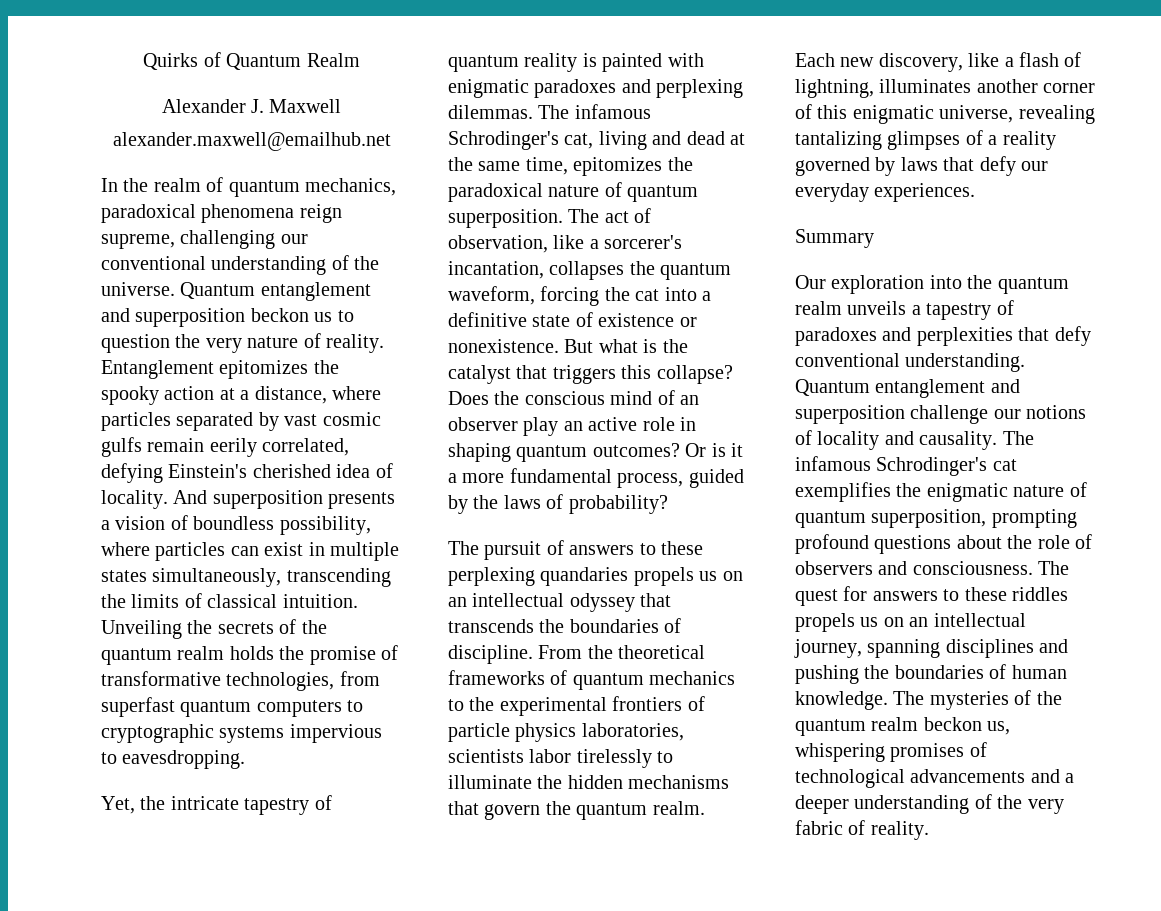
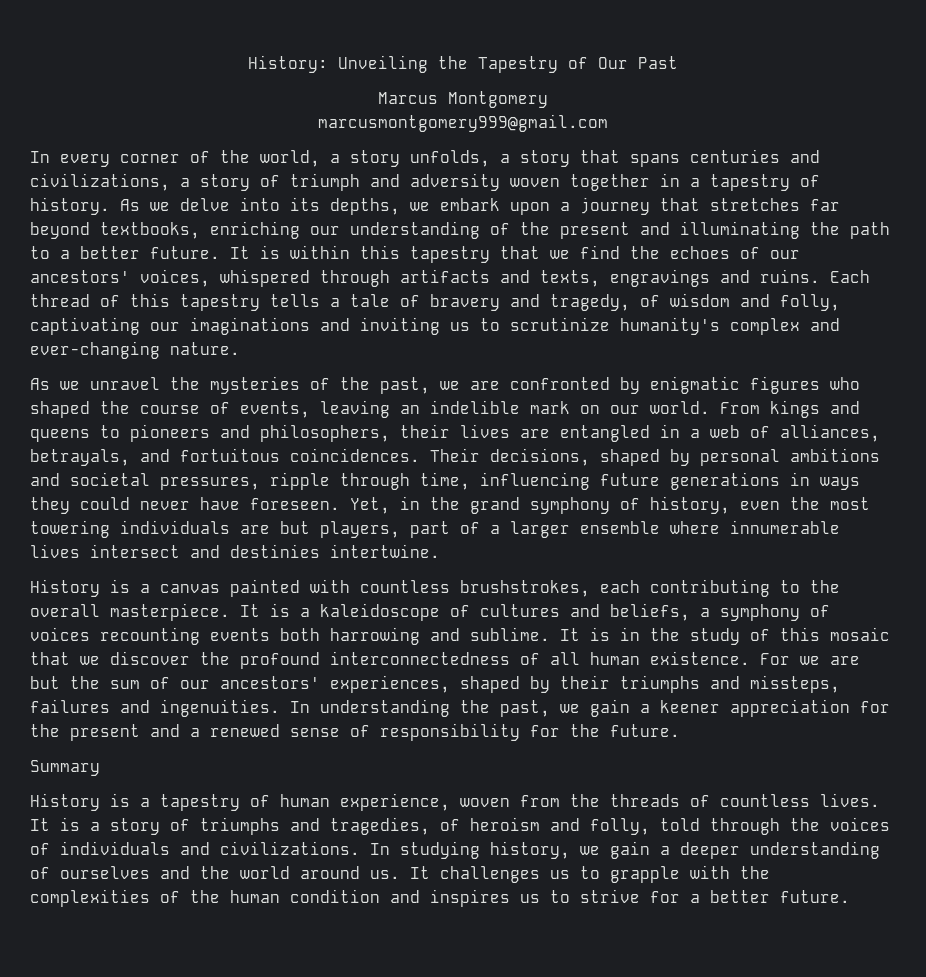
[143,52,360,70] [161,99,342,113] [112,132,391,151] [101,177,396,197] [101,204,342,223] [101,230,308,249] [101,255,380,275] [101,282,371,301] [101,308,354,327] [101,333,384,353] [101,360,339,379] [101,386,381,405] [101,412,381,431] [101,437,350,457] [101,463,393,483] [101,490,396,509] [101,515,371,535] [101,542,399,561] [101,568,391,587] [101,593,358,608] [101,619,327,639] [101,645,398,665] [101,671,380,691] [101,697,364,717] [101,724,382,743] [101,750,246,769] [101,795,332,815] [448,53,704,72] [448,79,744,98] [448,104,651,119] [448,131,745,150] [448,157,693,176] [448,182,699,202] [448,208,652,228] [448,235,683,253] [448,261,732,280] [448,286,711,306] [448,312,697,327] [448,339,688,353] [448,365,733,384] [448,390,699,405] [448,417,696,436] [448,443,743,462] [448,468,744,488] [448,494,668,514] [448,540,703,560] [448,567,743,586] [448,593,672,612] [448,618,682,633] [448,645,706,664] [448,670,736,690] [448,696,705,716] [448,723,684,742] [448,749,674,768] [448,775,730,789] [448,801,705,820] [795,52,1082,72] [795,79,1096,98] [795,104,1095,124] [795,130,1056,150] [795,156,1048,176] [795,183,976,202] [795,229,874,248] [795,275,1069,294] [795,300,1014,320] [795,326,1091,346] [795,353,1026,372] [795,379,1020,398] [795,405,1087,424] [795,430,1034,450] [795,456,1017,476] [795,482,1087,502] [795,509,1077,528] [795,534,1092,554] [795,561,1070,575] [795,586,1068,606] [795,613,1026,632] [794,639,1069,658] [795,664,1067,684] [795,690,1062,710] [795,717,1011,736] [795,742,987,762] [795,769,1075,788] [795,794,1064,814] [795,820,929,840] Quirks of Quantum Realm // Alexander J. Maxwell // alexander.maxwell@emailhub.net // In the realm of quantum mechanics, paradoxical phenomena reign supreme, challenging our conventional understanding of the universe. Quantum entanglement and superposition beckon us to question the very nature of reality. Entanglement epitomizes the spooky action at a distance, where particles separated by vast cosmic gulfs remain eerily correlated, defying Einstein's cherished idea of locality. And superposition presents a vision of boundless possibility, where particles can exist in multiple states simultaneously, transcending the limits of classical intuition. Unveiling the secrets of the quantum realm holds the promise of transformative technologies, from superfast quantum computers to cryptographic systems impervious to eavesdropping. // Yet, the intricate tapestry of quantum reality is painted with enigmatic paradoxes and perplexing dilemmas. The infamous Schrodinger's cat, living and dead at the same time, epitomizes the paradoxical nature of quantum superposition. The act of observation, like a sorcerer's incantation, collapses the quantum waveform, forcing the cat into a definitive state of existence or nonexistence. But what is the catalyst that triggers this collapse? Does the conscious mind of an observer play an active role in shaping quantum outcomes? Or is it a more fundamental process, guided by the laws of probability? // The pursuit of answers to these perplexing quandaries propels us on an intellectual odyssey that transcends the boundaries of discipline. From the theoretical frameworks of quantum mechanics to the experimental frontiers of particle physics laboratories, scientists labor tirelessly to illuminate the hidden mechanisms that govern the quantum realm. Each new discovery, like a flash of lightning, illuminates another corner of this enigmatic universe, revealing tantalizing glimpses of a reality governed by laws that defy our everyday experiences. // Summary // Our exploration into the quantum realm unveils a tapestry of paradoxes and perplexities that defy conventional understanding. Quantum entanglement and superposition challenge our notions of locality and causality. The infamous Schrodinger's cat exemplifies the enigmatic nature of quantum superposition, prompting profound questions about the role of observers and consciousness. The quest for answers to these riddles propels us on an intellectual journey, spanning disciplines and pushing the boundaries of human knowledge. The mysteries of the quantum realm beckon us, whispering promises of technological advancements and a deeper understanding of the very fabric of reality. -> [248,55,678,73] [378,91,548,108] [318,114,608,132] [30,149,820,167] [30,173,820,191] [30,197,840,215] [30,221,890,239] [30,245,800,263] [30,269,870,287] [30,293,840,311] [30,317,840,335] [30,341,240,359] [30,376,860,394] [30,400,860,418] [30,424,880,442] [30,448,880,466] [30,472,860,490] [30,496,870,514] [30,520,840,538] [30,544,440,558] [30,579,840,597] [30,603,830,621] [30,627,890,645] [30,651,860,669] [30,675,840,693] [30,699,890,717] [30,723,680,741] [30,760,100,776] [30,793,880,811] [30,817,890,835] [30,841,880,859] [30,865,770,883] [30,889,850,907] History: Unveiling the Tapestry of Our Past // Marcus Montgomery // marcusmontgomery999@gmail.com // In every corner of the world, a story unfolds, a story that spans centuries and civilizations, a story of triumph and adversity woven together in a tapestry of history. As we delve into its depths, we embark upon a journey that stretches far beyond textbooks, enriching our understanding of the present and illuminating the path to a better future. It is within this tapestry that we find the echoes of our ancestors' voices, whispered through artifacts and texts, engravings and ruins. Each thread of this tapestry tells a tale of bravery and tragedy, of wisdom and folly, captivating our imaginations and inviting us to scrutinize humanity's complex and ever-changing nature. // As we unravel the mysteries of the past, we are confronted by enigmatic figures who shaped the course of events, leaving an indelible mark on our world. From kings and queens to pioneers and philosophers, their lives are entangled in a web of alliances, betrayals, and fortuitous coincidences. Their decisions, shaped by personal ambitions and societal pressures, ripple through time, influencing future generations in ways they could never have foreseen. Yet, in the grand symphony of history, even the most towering individuals are but players, part of a larger ensemble where innumerable lives intersect and destinies intertwine. // History is a canvas painted with countless brushstrokes, each contributing to the overall masterpiece. It is a kaleidoscope of cultures and beliefs, a symphony of voices recounting events both harrowing and sublime. It is in the study of this mosaic that we discover the profound interconnectedness of all human existence. For we are but the sum of our ancestors' experiences, shaped by their triumphs and missteps, failures and ingenuities. In understanding the past, we gain a keener appreciation for the present and a renewed sense of responsibility for the future. // Summary // History is a tapestry of human experience, woven from the threads of countless lives. It is a story of triumphs and tragedies, of heroism and folly, told through the voices of individuals and civilizations. In studying history, we gain a deeper understanding of ourselves and the world around us. It challenges us to grapple with the complexities of the human condition and inspires us to strive for a better future.

